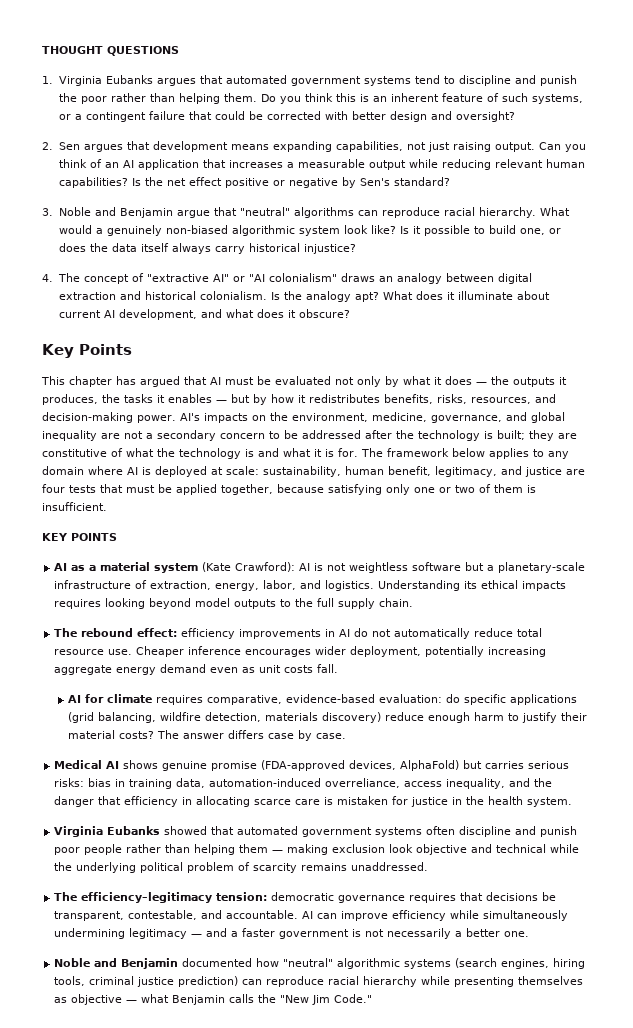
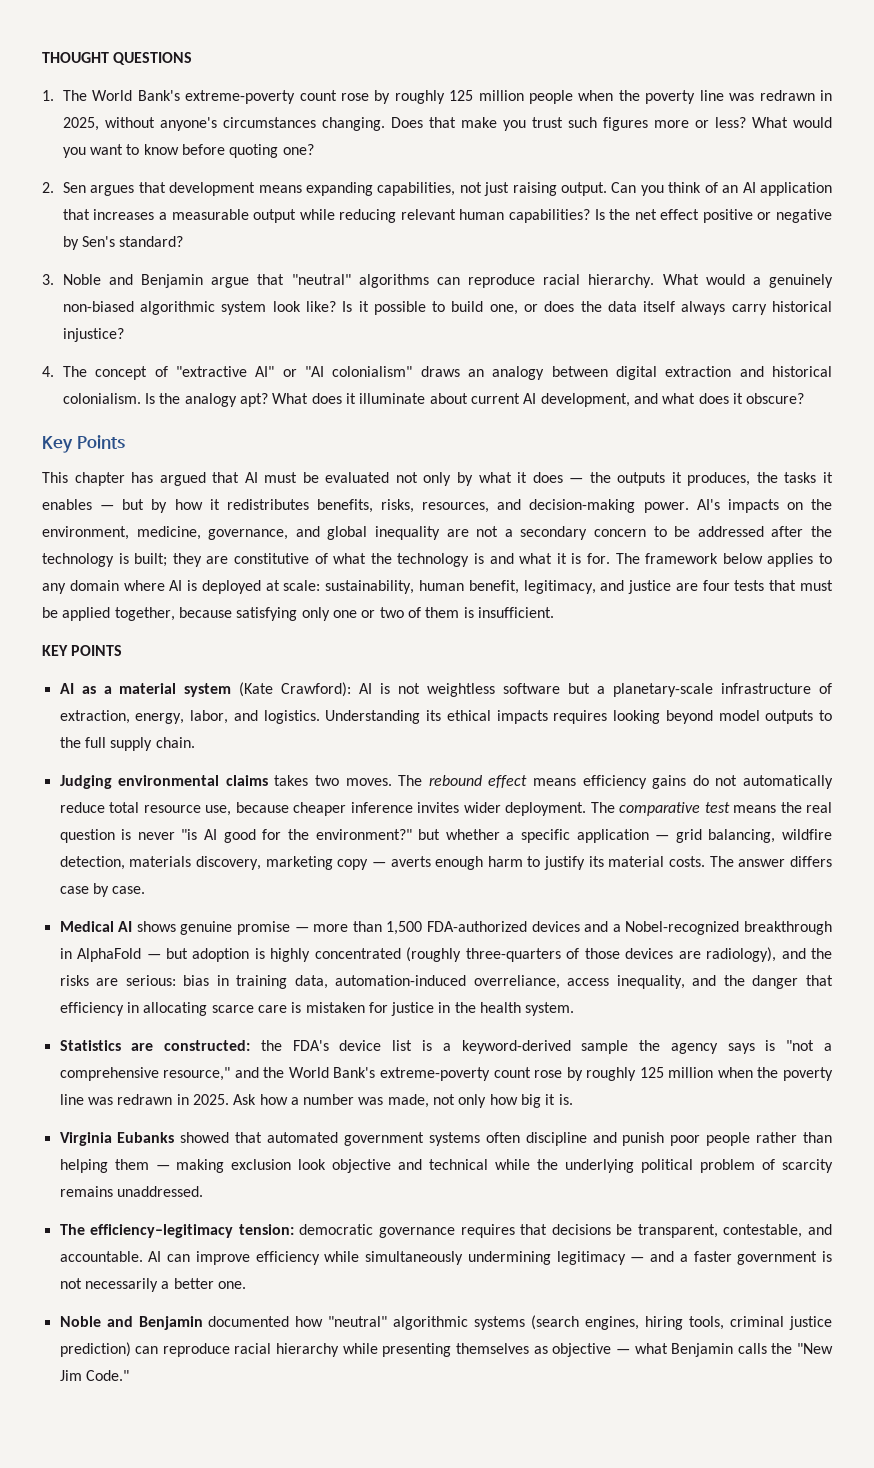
[58,75,577,86] [58,93,583,104] [58,111,515,122] Virginia Eubanks argues that automated government systems tend to discipline and punish the poor rather than helping them. Do you think this is an inherent feature of such systems, or a contingent failure that could be corrected with better design and oversight? -> [62,90,832,104] [62,117,832,131] [62,144,314,158] The World Bank's extreme-poverty count rose by roughly 125 million people when the poverty line was redrawn in 2025, without anyone's circumstances changing. Does that make you trust such figures more or less? What would you want to know before quoting one?
[54,628,351,639] The rebound effect: efficiency improvements in AI -> [59,775,687,789] Judging environmental claims takes two moves. The rebound effect means efficiency gains
[108,646,547,657] [54,664,339,675] [67,694,577,705] [67,712,424,723] use. Cheaper inference encourages wider deployment, potentially increasing aggregate energy demand even as unit costs fall. // AI for climate requires comparative, evidence-based evaluation: do specific applications (grid balancing, wildfire detection, materials discovery) reduce -> [205,802,833,816] [59,829,833,843] [59,856,431,870] use, because cheaper inference invites wider deployment. The comparative test means the real question is never "is AI good for the environment?" but whether a specific application — grid balancing, wildfire detection, materials discovery, marketing copy — averts
[560,712,587,721] [67,730,154,739] their material costs? -> [588,856,706,867] its material costs.
[261,760,570,771] [54,778,85,787] (FDA-approved devices, AlphaFold) but carries serious risks: -> [294,921,833,935] [59,947,832,962] [59,975,176,986] — more than 1,500 FDA-authorized devices and a Nobel-recognized breakthrough in AlphaFold — but adoption is highly concentrated (roughly three-quarters of those devices are radiology), and the risks are serious:
(573, 802) none -> [59,1040,832,1054] [59,1067,833,1081] [59,1094,573,1108] // Statistics are constructed: the FDA's device list is a keyword-derived sample the agency says is "not a comprehensive resource," and the World Bank's extreme-poverty count rose by roughly 125 million when the poverty line was redrawn in 2025. Ask how a number was made, not only how big it is.

